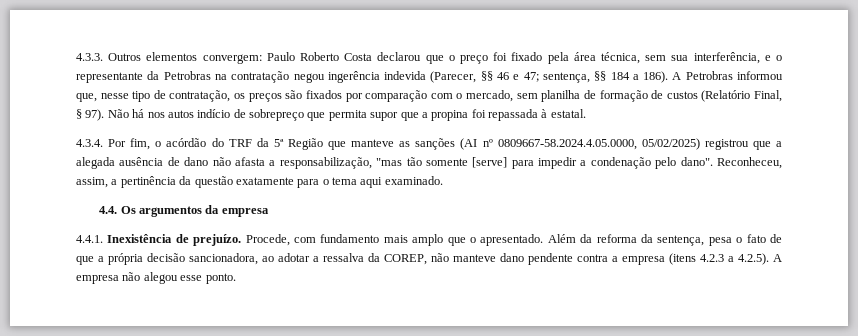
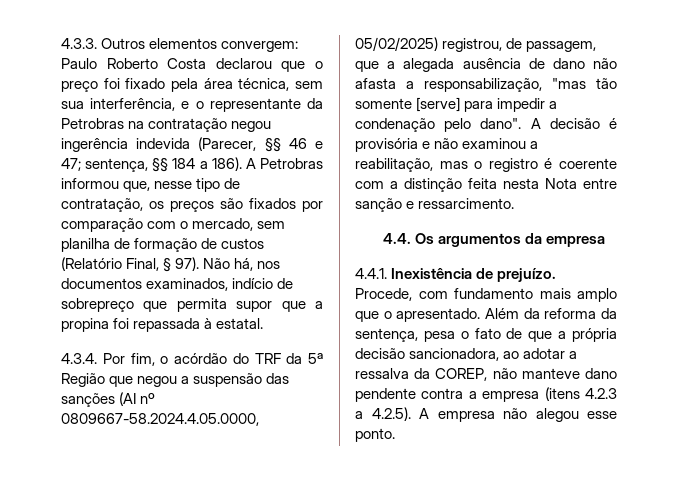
[132,109,194,118] há nos autos -> [234,258,281,271] [61,278,229,291] há, nos documentos examinados,
[351,139,411,147] manteve as -> [137,373,290,387] negou a suspensão das
[704,139,749,150] registrou -> [442,38,597,52] registrou, de passagem,
[717,157,783,169] [76,176,443,188] Reconheceu, assim, a pertinência da questão exatamente para o tema aqui examinado. -> [530,118,617,129] [355,138,539,152] [355,158,617,172] [355,178,617,192] [355,198,515,212] A decisão é provisória e não examinou a reabilitação, mas o registro é coerente com a distinção feita nesta Nota entre sanção e ressarcimento.

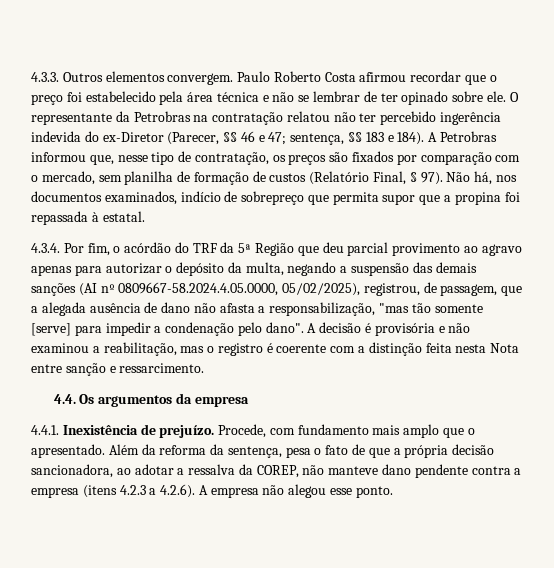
[221,41,299,52] convergem: -> [167,73,234,85] convergem.
[215,58,272,69] declarou -> [359,71,462,82] afirmou recordar
[125,78,166,89] fixado -> [85,91,156,102] estabelecido
[238,78,323,91] [61,98,204,111] técnica, sem sua interferência, e o -> [216,91,519,105] técnica e não se lembrar de ter opinado sobre ele. O
[231,121,272,132] [61,138,191,152] negou ingerência indevida -> [286,111,502,125] [31,131,164,142] relatou não ter percebido ingerência indevida do ex-Diretor
[172,157,242,171] 184 a 186). -> [365,132,425,145] 183 e 184).
[137,376,178,387] negou -> [322,242,522,256] [31,262,337,276] deu parcial provimento ao agravo apenas para autorizar o depósito da multa, negando
(290, 378) none -> [435,262,477,273] demais
[355,37,438,51] 05/02/2025) -> [282,283,361,296] 05/02/2025),
[371,407,411,421] 4.2.5). -> [160,484,196,498] 4.2.6).

